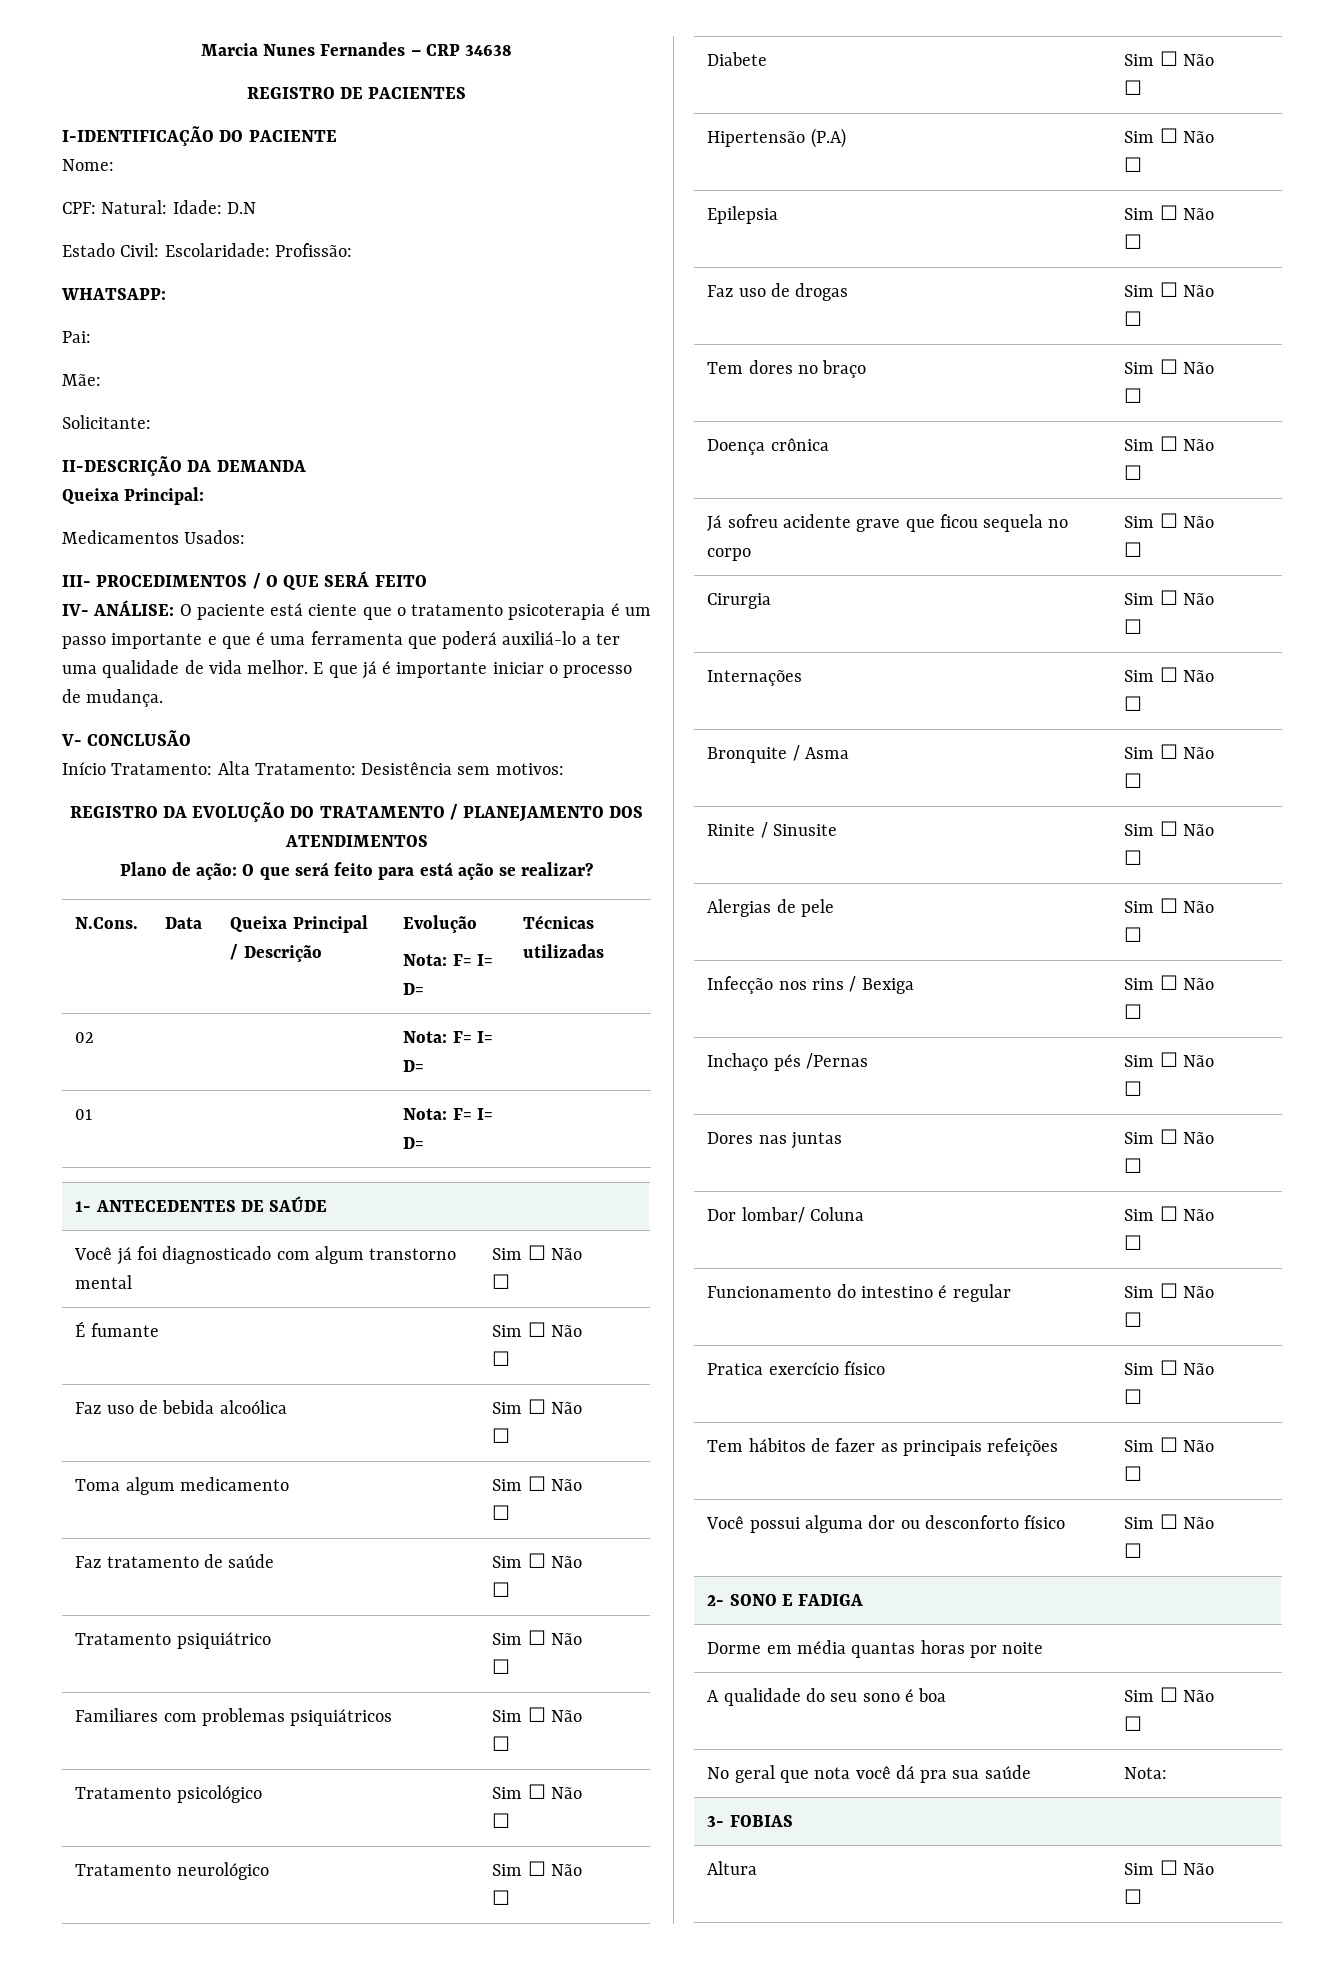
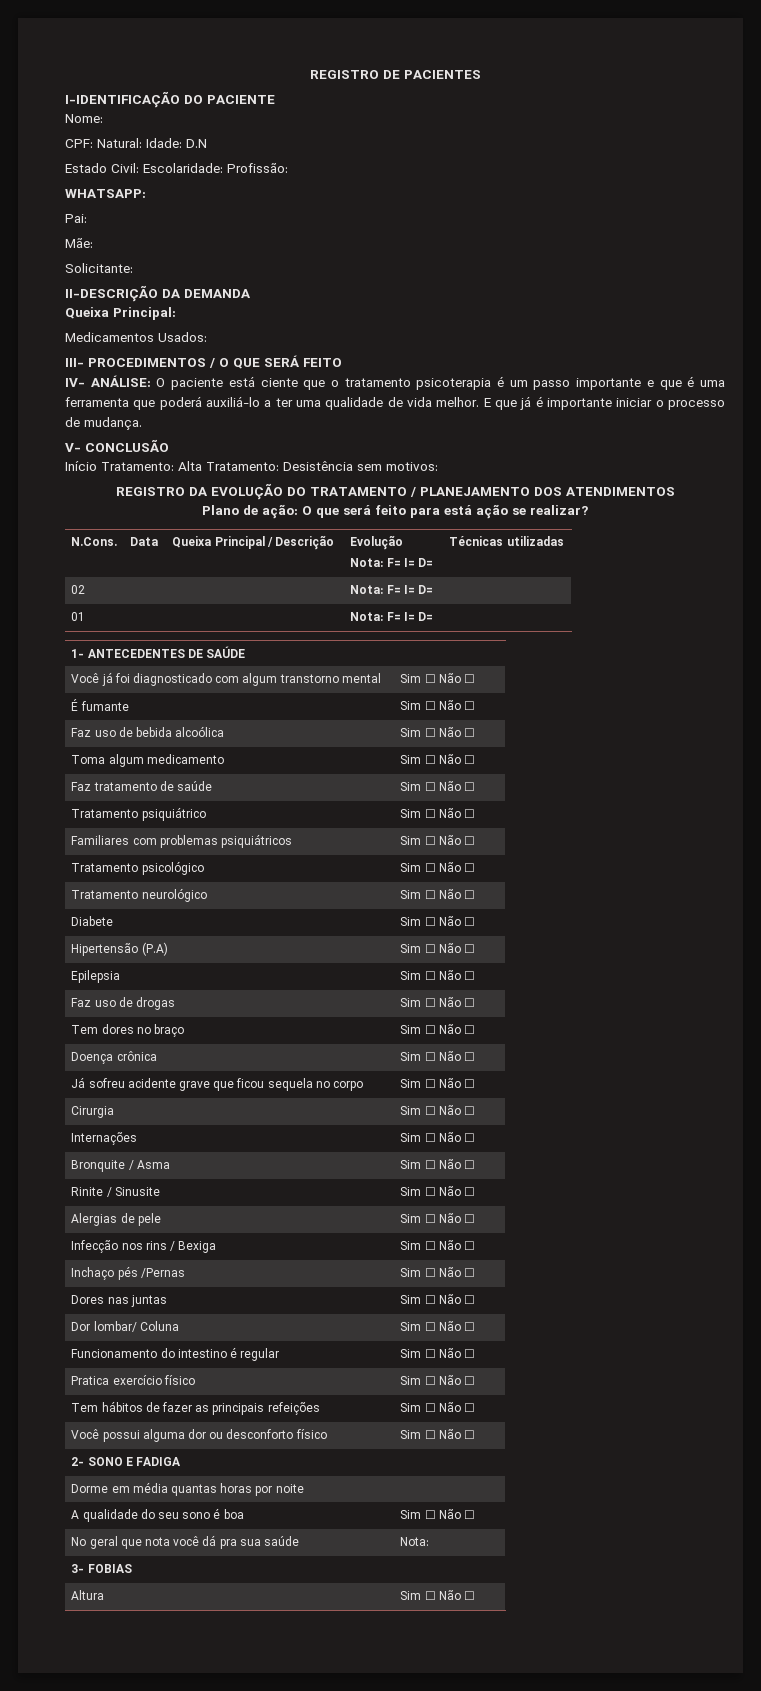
[200,42,513,56] Marcia Nunes Fernandes – CRP 34638 // -> (309, 74) none

